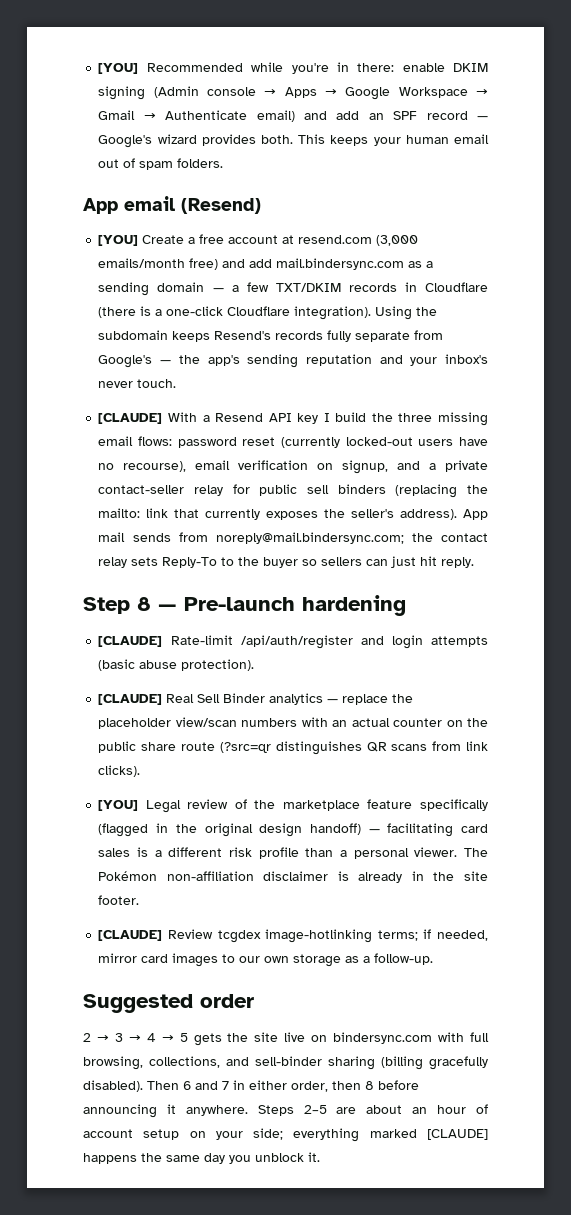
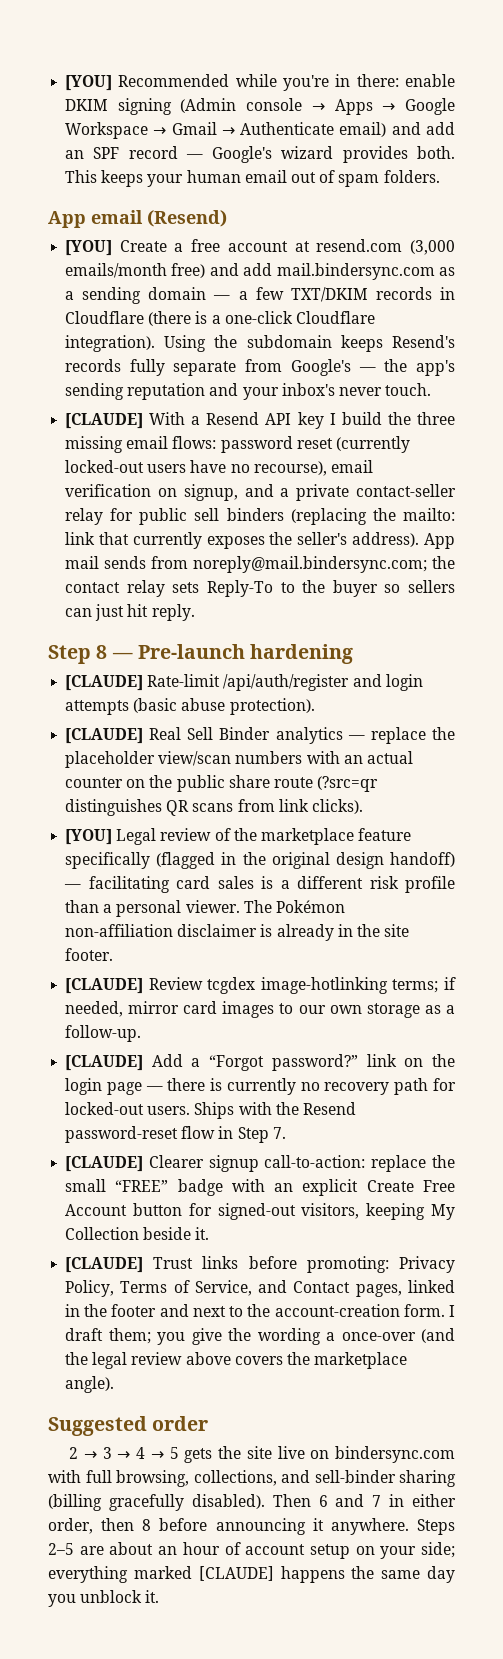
(434, 959) none -> [65,1054,455,1071] [65,1078,456,1095] [65,1102,356,1119] [65,1126,286,1143] [65,1155,455,1172] [65,1179,455,1196] [65,1203,455,1220] [65,1227,210,1240] [65,1256,455,1273] [65,1280,455,1297] [65,1304,455,1317] [65,1328,455,1345] [65,1352,408,1369] [65,1376,115,1393] // [CLAUDE] Add a “Forgot password?” link on the login page — there is currently no recovery path for locked-out users. Ships with the Resend password-reset flow in Step 7. // [CLAUDE] Clearer signup call-to-action: replace the small “FREE” badge with an explicit Create Free Account button for signed-out visitors, keeping My Collection beside it. // [CLAUDE] Trust links before promoting: Privacy Policy, Terms of Service, and Contact pages, linked in the footer and next to the account-creation form. I draft them; you give the wording a once-over (and the legal review above covers the marketplace angle).

